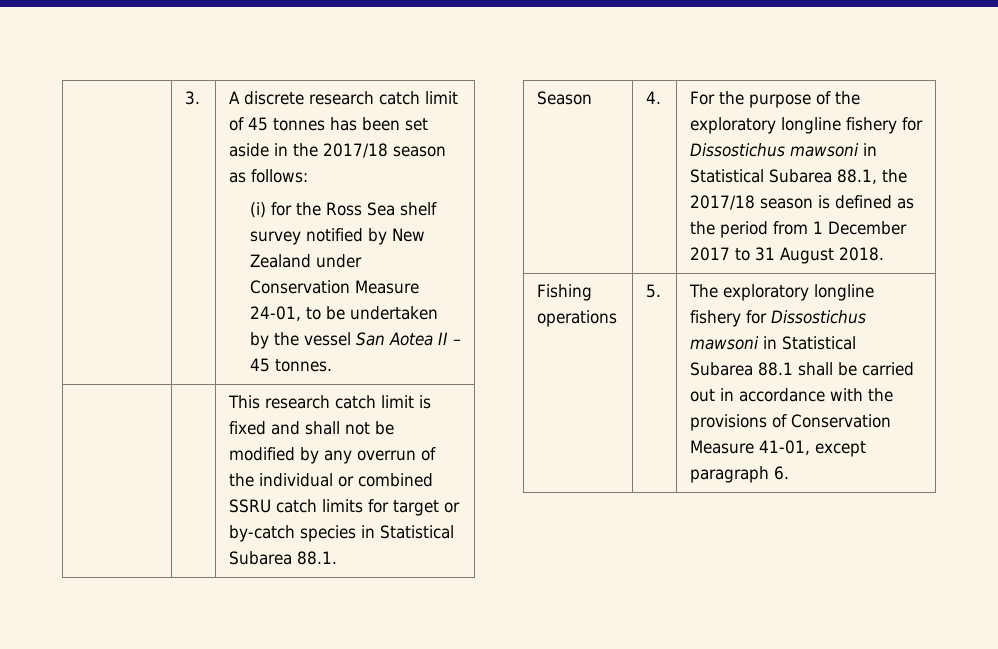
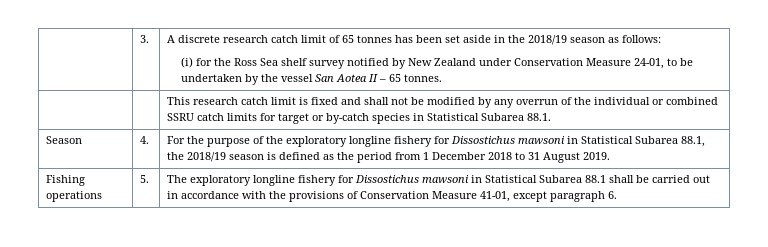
[247,117,268,131] 45 -> [342,35,355,43] 65
[322,143,388,158] 2017/18 -> [528,35,568,45] 2018/19
[249,358,270,372] 45 -> [389,74,402,82] 65
[689,195,755,210] 2017/18 -> [187,152,227,162] 2018/19
[689,247,730,261] 2017 -> [488,152,513,160] 2018
[838,247,884,261] 2018. -> [583,152,611,160] 2019.

